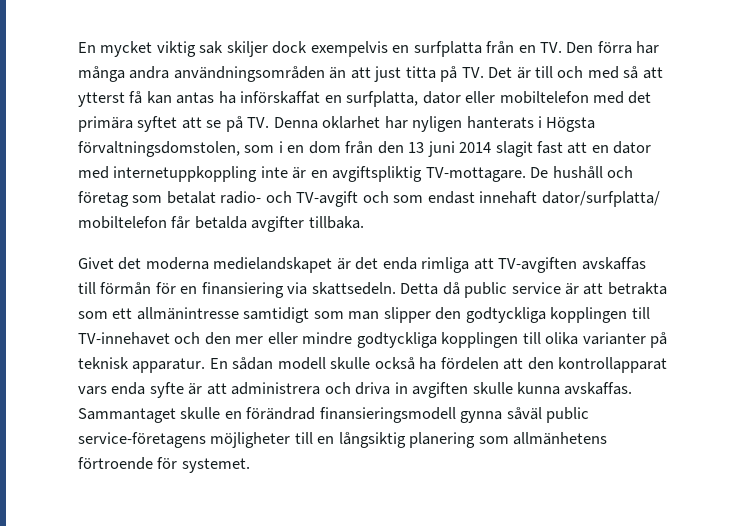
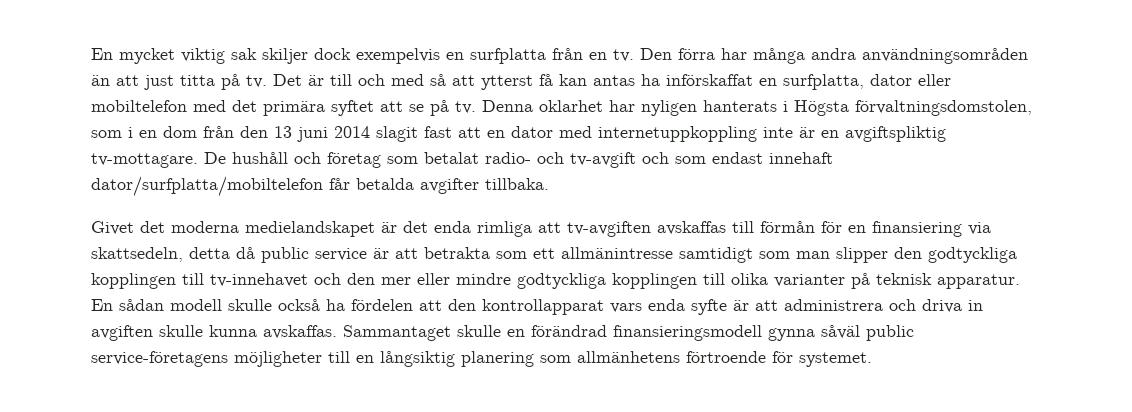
[540,42,563,53] TV. -> [613,49,634,62] tv.
[461,67,484,78] TV. -> [246,75,267,88] tv.
[247,117,270,128] TV. -> [455,101,476,114] tv.
[425,167,526,182] TV-mottagare. -> [91,153,198,168] tv-mottagare.
[296,191,359,207] TV-avgift -> [570,152,636,168] tv-avgift
[541,191,660,207] [78,216,167,229] dator/surfplatta/ mobiltelefon -> [91,176,323,197] dator/surfplatta/mobiltelefon
[498,257,578,273] TV-avgiften -> [567,221,651,237] tv-avgiften
[311,282,439,295] skattsedeln. Detta -> [91,247,230,262] skattsedeln, detta
[78,332,170,345] TV-innehavet -> [210,273,308,287] tv-innehavet

